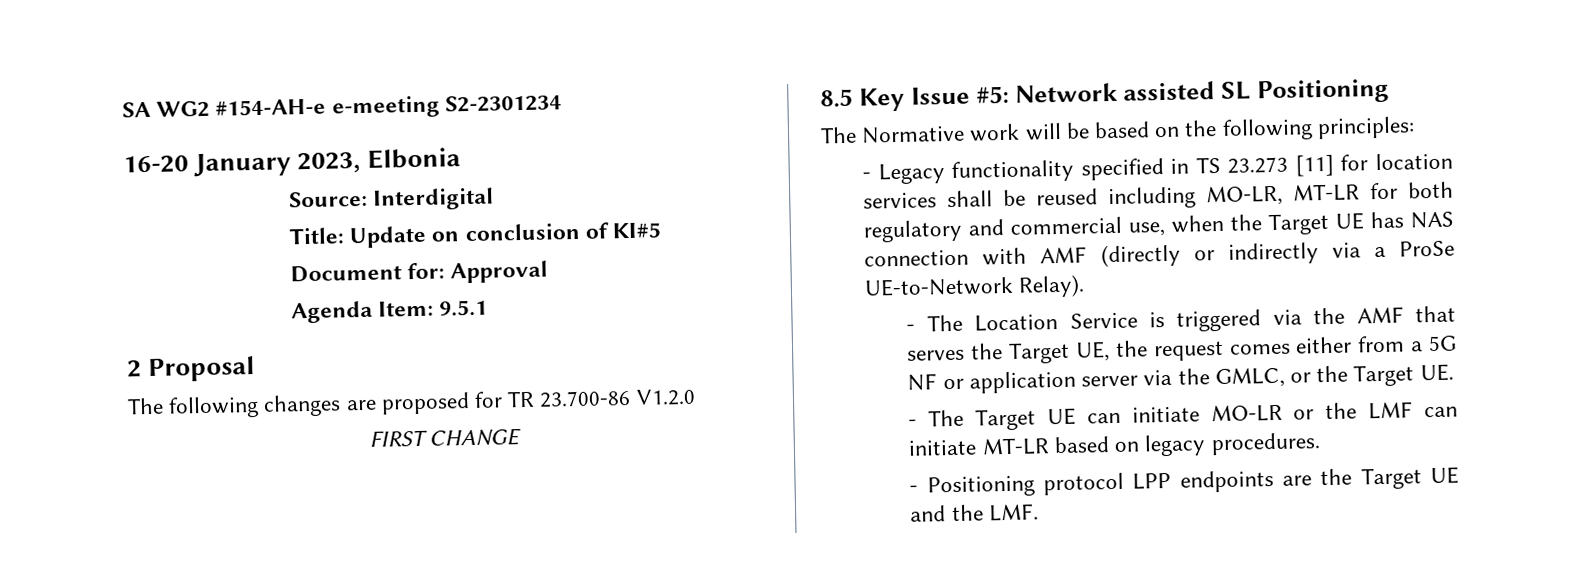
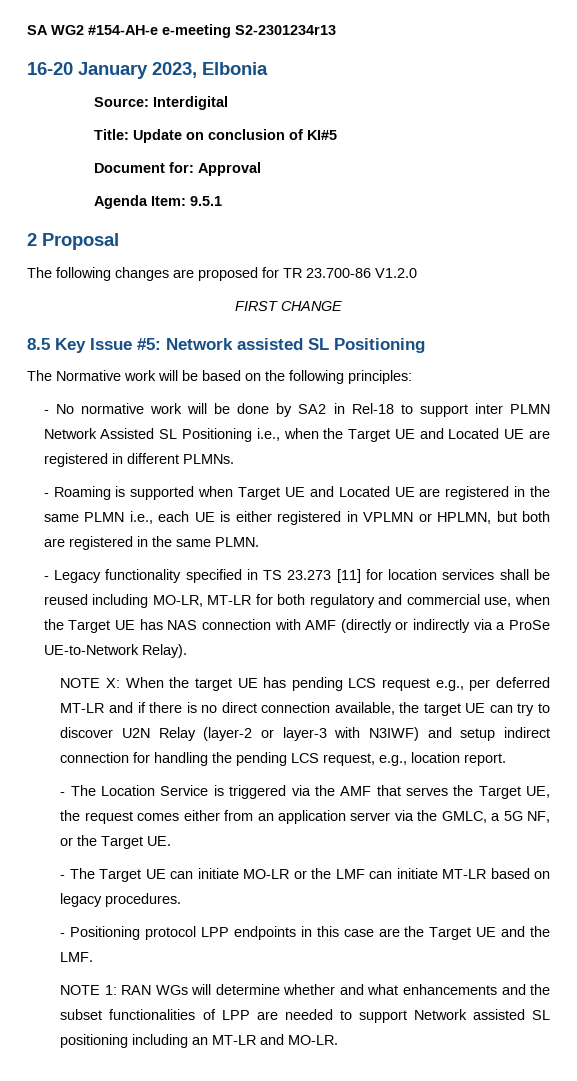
[444,94,562,113] S2-2301234 -> [235,25,336,35] S2-2301234r13
(1415, 128) none -> [43,403,551,417] [43,428,550,442] [43,453,234,467] [43,486,550,500] [43,511,550,525] [43,536,259,550] // - No normative work will be done by SA2 in Rel-18 to support inter PLMN Network Assisted SL Positioning i.e., when the Target UE and Located UE are registered in different PLMNs. // - Roaming is supported when Target UE and Located UE are registered in the same PLMN i.e., each UE is either registered in VPLMN or HPLMN, but both are registered in the same PLMN.
(1086, 286) none -> [60,677,550,691] [60,702,550,716] [60,727,550,741] [60,752,507,766] // NOTE X: When the target UE has pending LCS request e.g., per deferred MT-LR and if there is no direct connection available, the target UE can try to discover U2N Relay (layer-2 or layer-3 with N3IWF) and setup indirect connection for handling the pending LCS request, e.g., location report.
[1411,335,1457,352] [907,373,964,391] a 5G NF or -> [257,813,274,821] an
(1285, 377) none -> [491,811,550,823] a 5G NF,
(1274, 481) none -> [300,926,374,937] in this case
(1039, 512) none -> [60,984,550,995] [60,1009,550,1023] [60,1034,339,1048] // NOTE 1: RAN WGs will determine whether and what enhancements and the subset functionalities of LPP are needed to support Network assisted SL positioning including an MT-LR and MO-LR.

